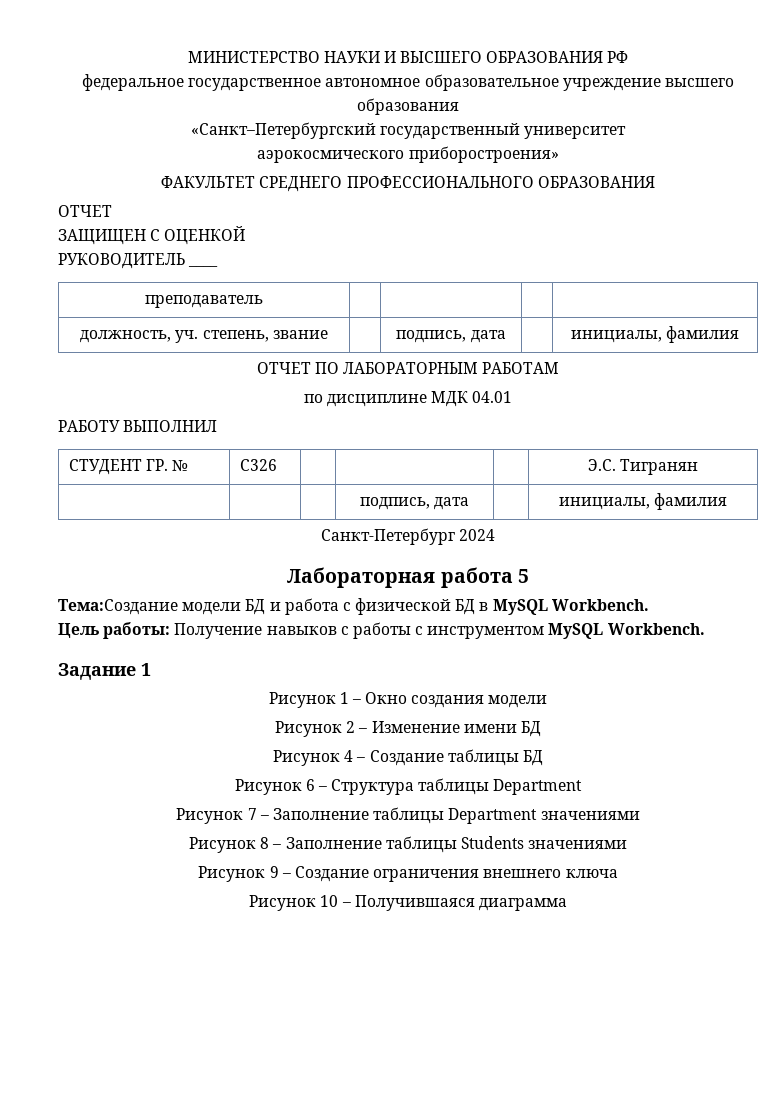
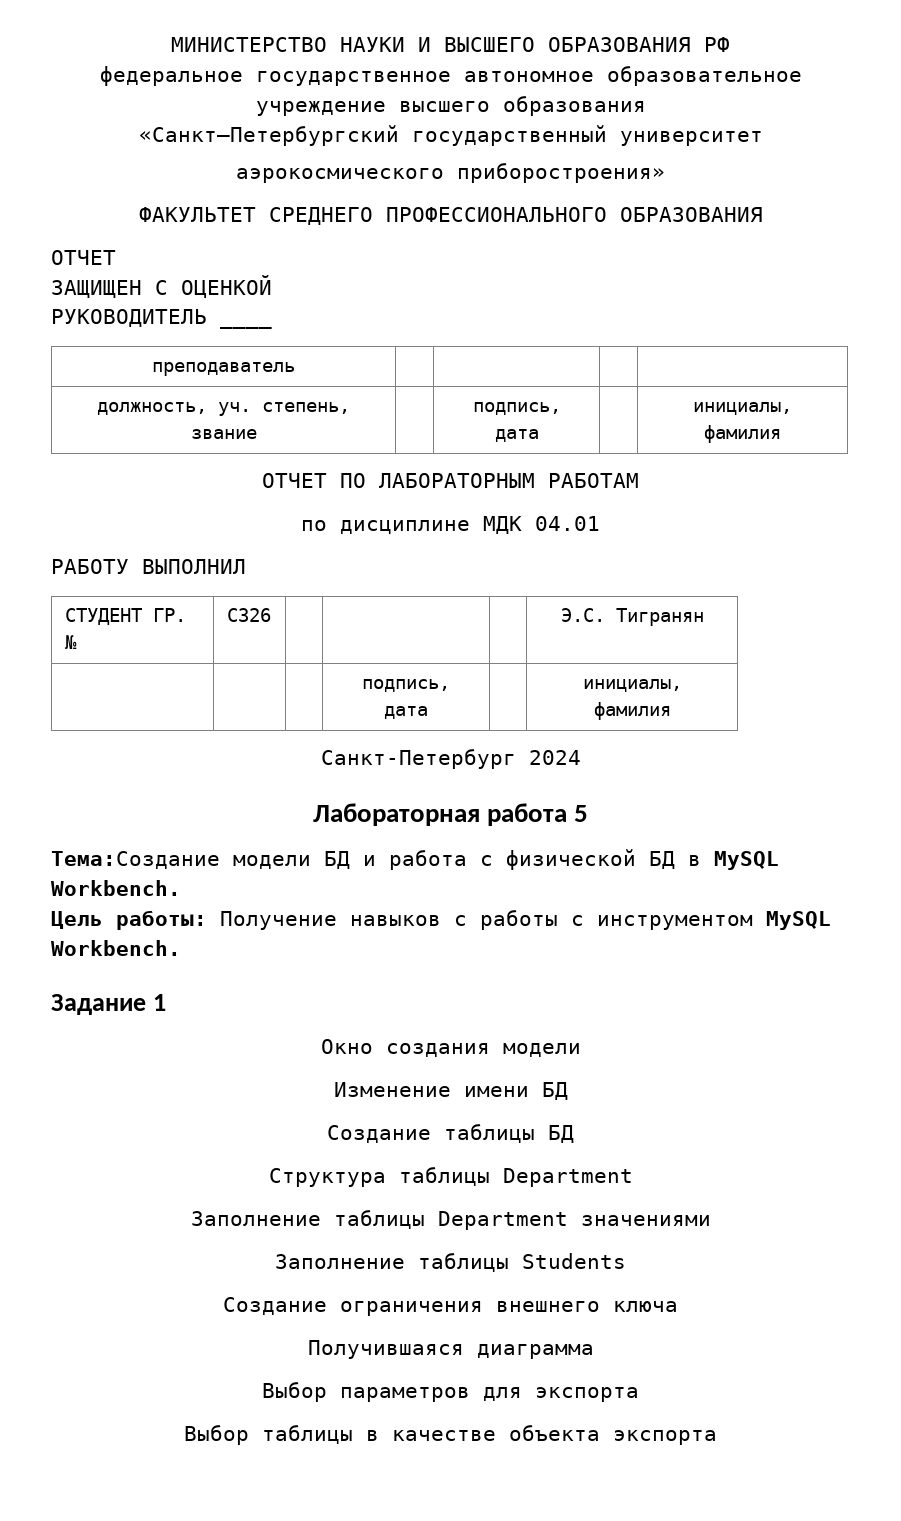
[268,692,361,708] Рисунок 1 – -> (166, 1002) none
[275,721,368,737] Рисунок 2 – -> (581, 1050) none
[273,750,366,766] Рисунок 4 – -> (568, 1091) none
[234,779,327,795] Рисунок 6 – -> (574, 1134) none
[176,808,269,824] Рисунок 7 – -> (633, 1177) none
[188,837,282,853] Рисунок 8 – -> (711, 1220) none
[528,840,628,849] [198,866,291,882] значениями // Рисунок 9 – -> (626, 1261) //
[249,895,351,911] Рисунок 10 – -> (678, 1306) none
(567, 904) none -> [262,1382,639,1402] [184,1425,717,1445] // Выбор параметров для экспорта // Выбор таблицы в качестве объекта экспорта

